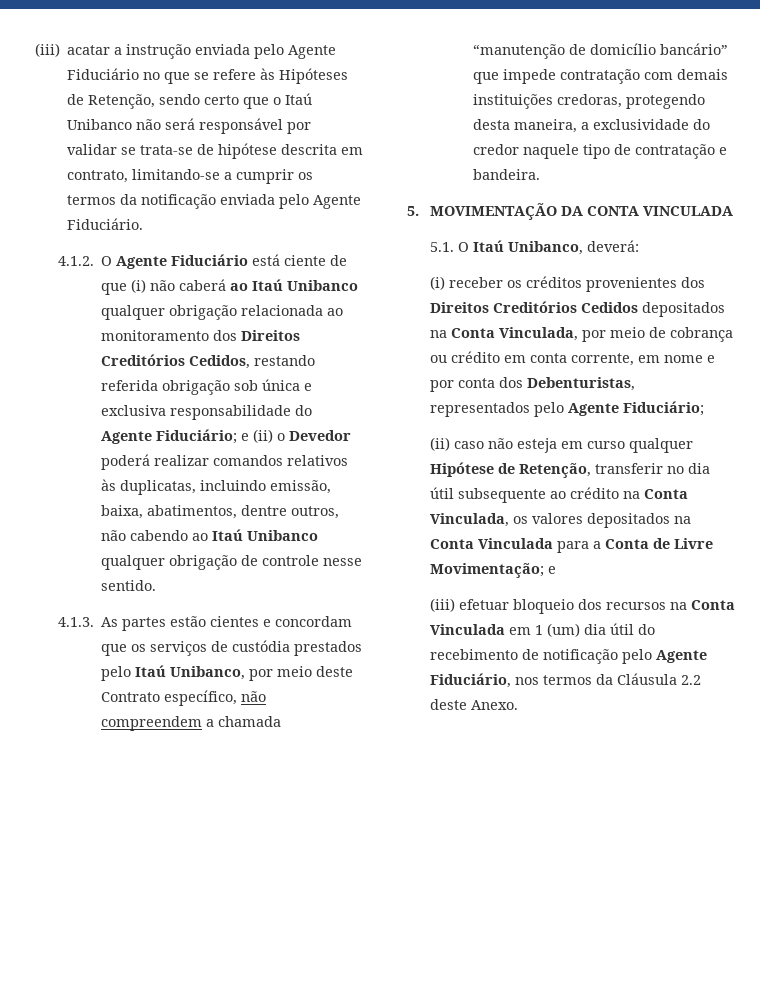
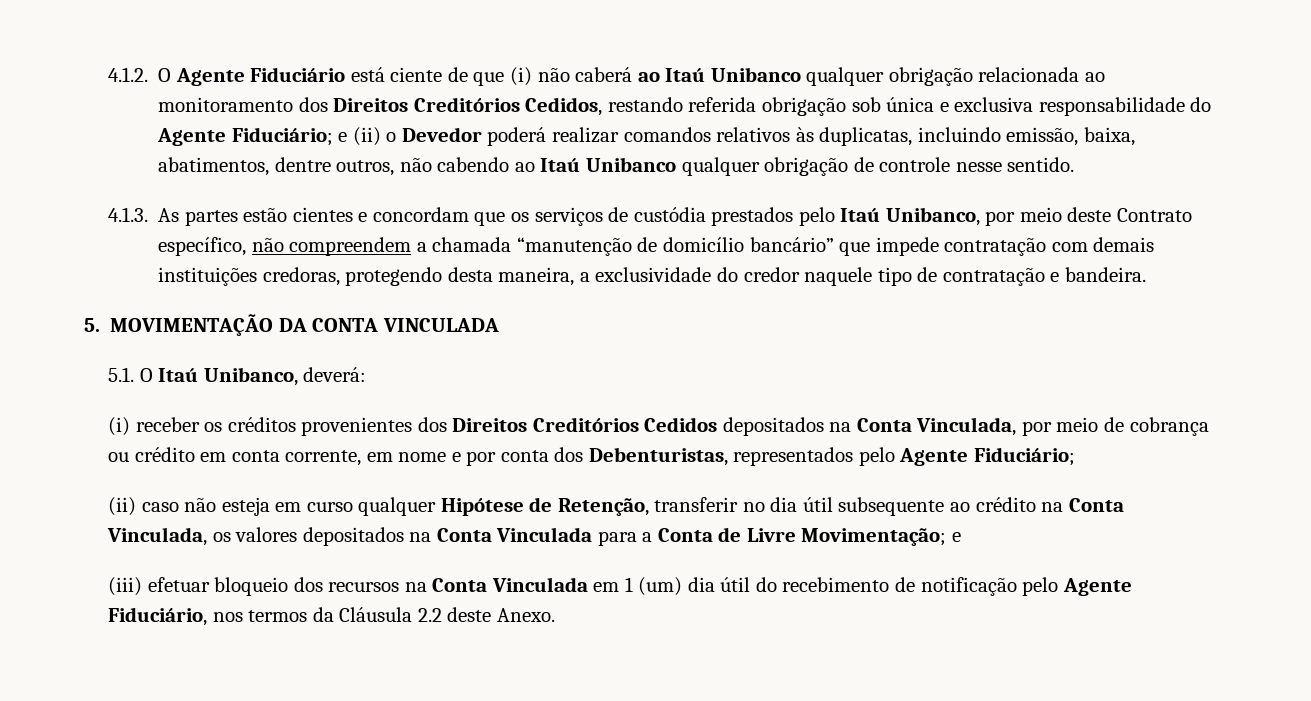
[35,43,337,59] [67,68,349,84] [67,93,313,109] [67,118,312,134] [67,143,364,159] [67,169,314,184] [67,194,362,209] [67,218,144,230] (iii) acatar a instrução enviada pelo Agente Fiduciário no que se refere às Hipóteses de Retenção, sendo certo que o Itaú Unibanco não será responsável por validar se trata-se de hipótese descrita em contrato, limitando-se a cumprir os termos da notificação enviada pelo Agente Fiduciário. // -> (107, 74) none

